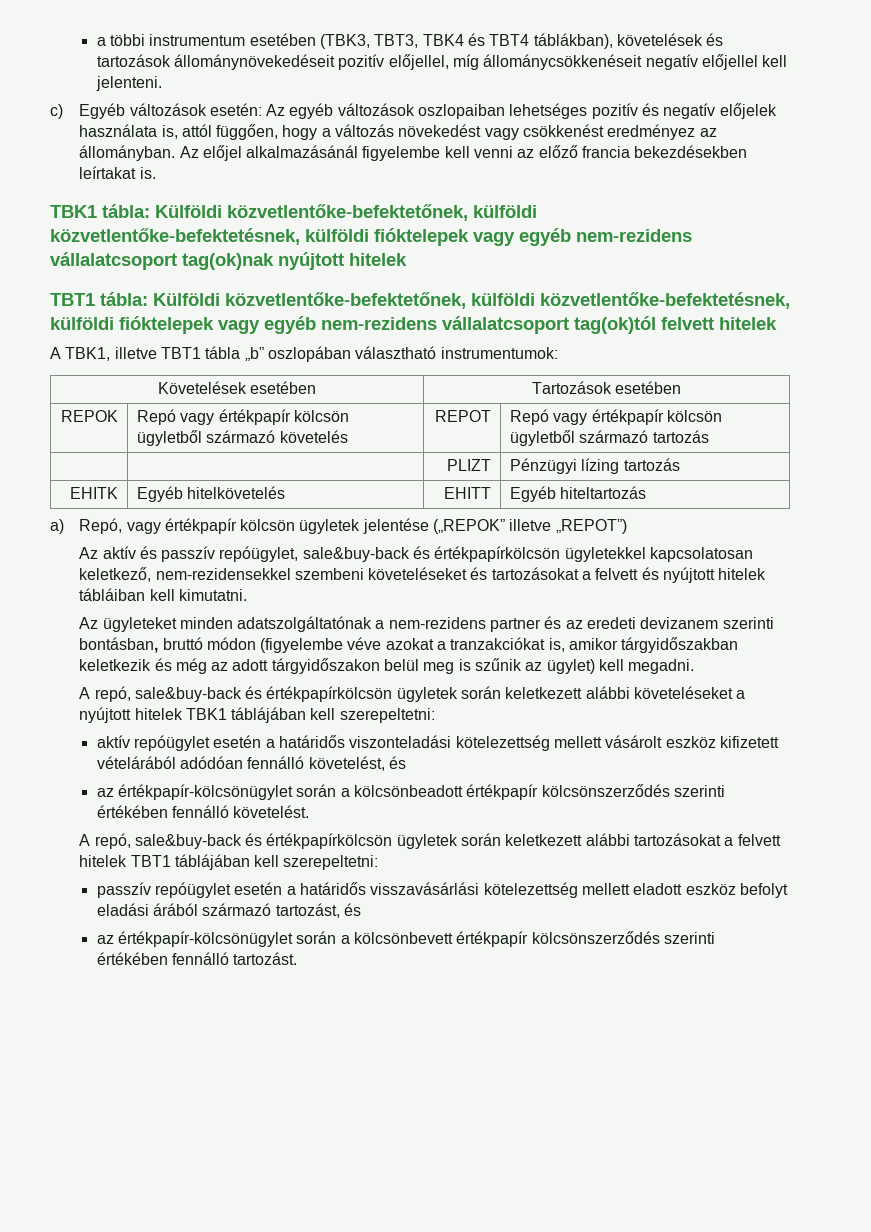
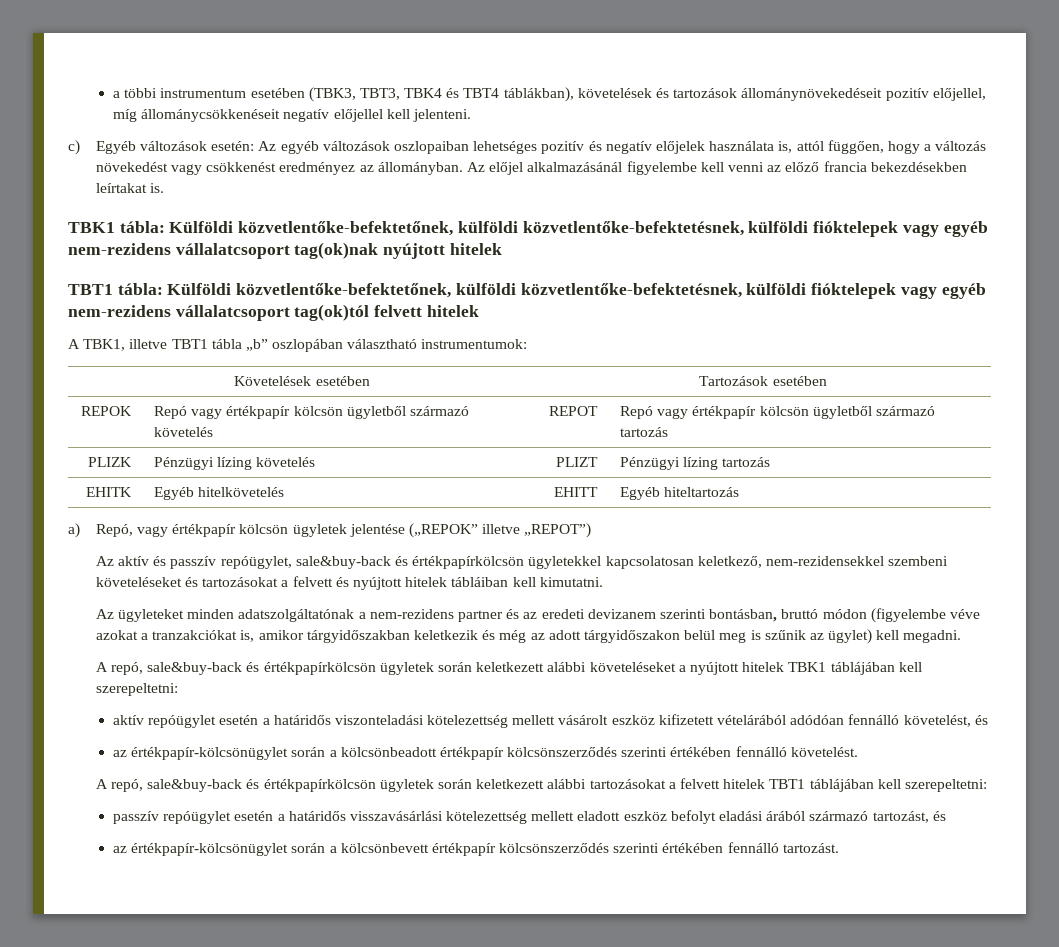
(709, 436) | -> [88,457,133,467] [153,457,316,470] PLIZK | Pénzügyi lízing követelés

